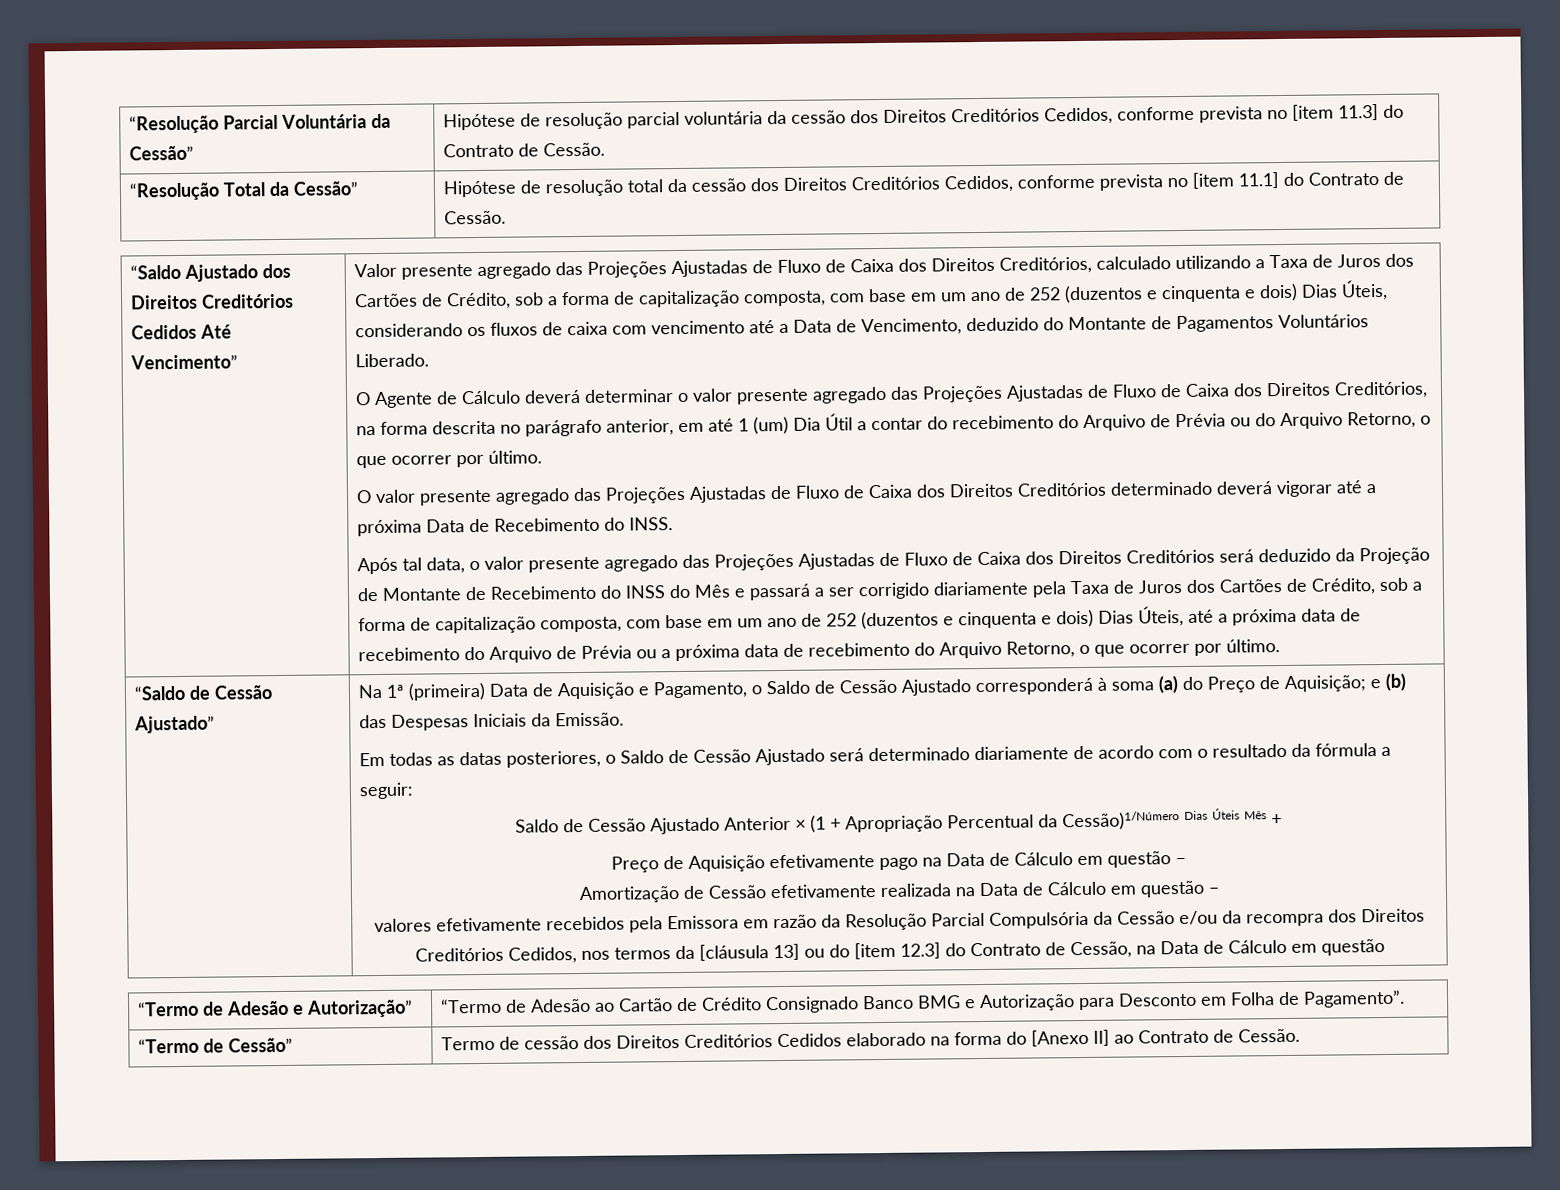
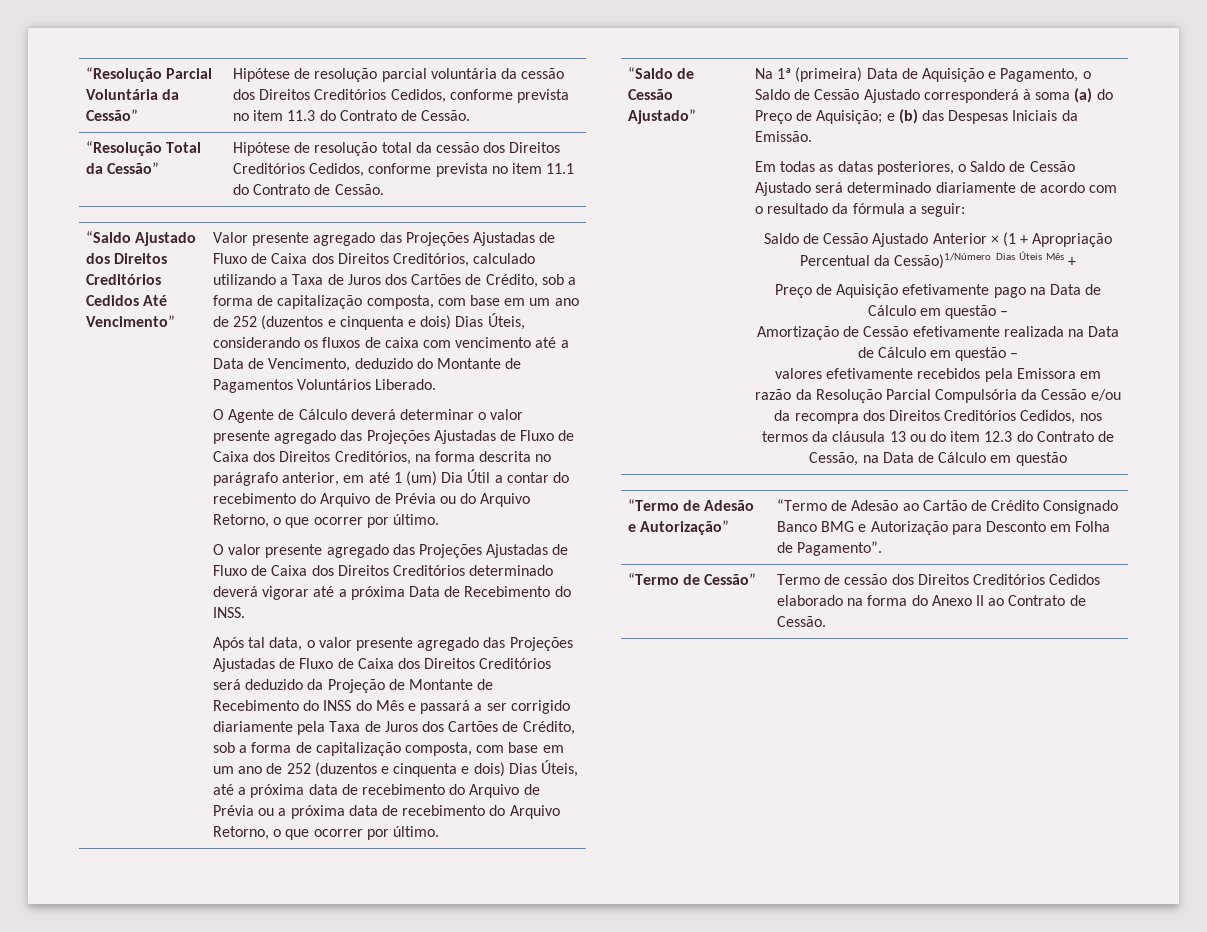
[1291,104,1379,121] [item 11.3] -> [253,110,316,121] item 11.3
[1191,172,1279,189] [item 11.1] -> [511,163,575,174] item 11.1
[698,942,941,961] [cláusula 13] ou do [item 12.3] -> [832,431,1013,442] cláusula 13 ou do item 12.3
[1030,1029,1110,1047] [Anexo II] -> [931,595,984,606] Anexo II

